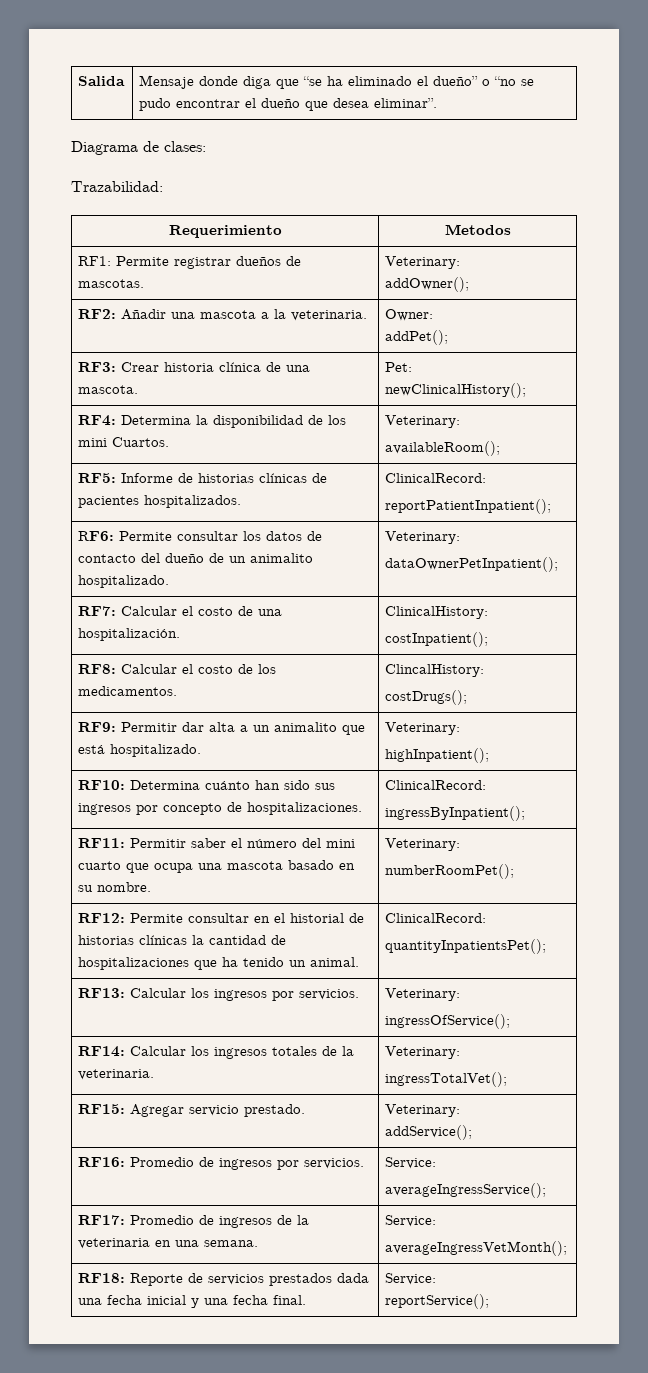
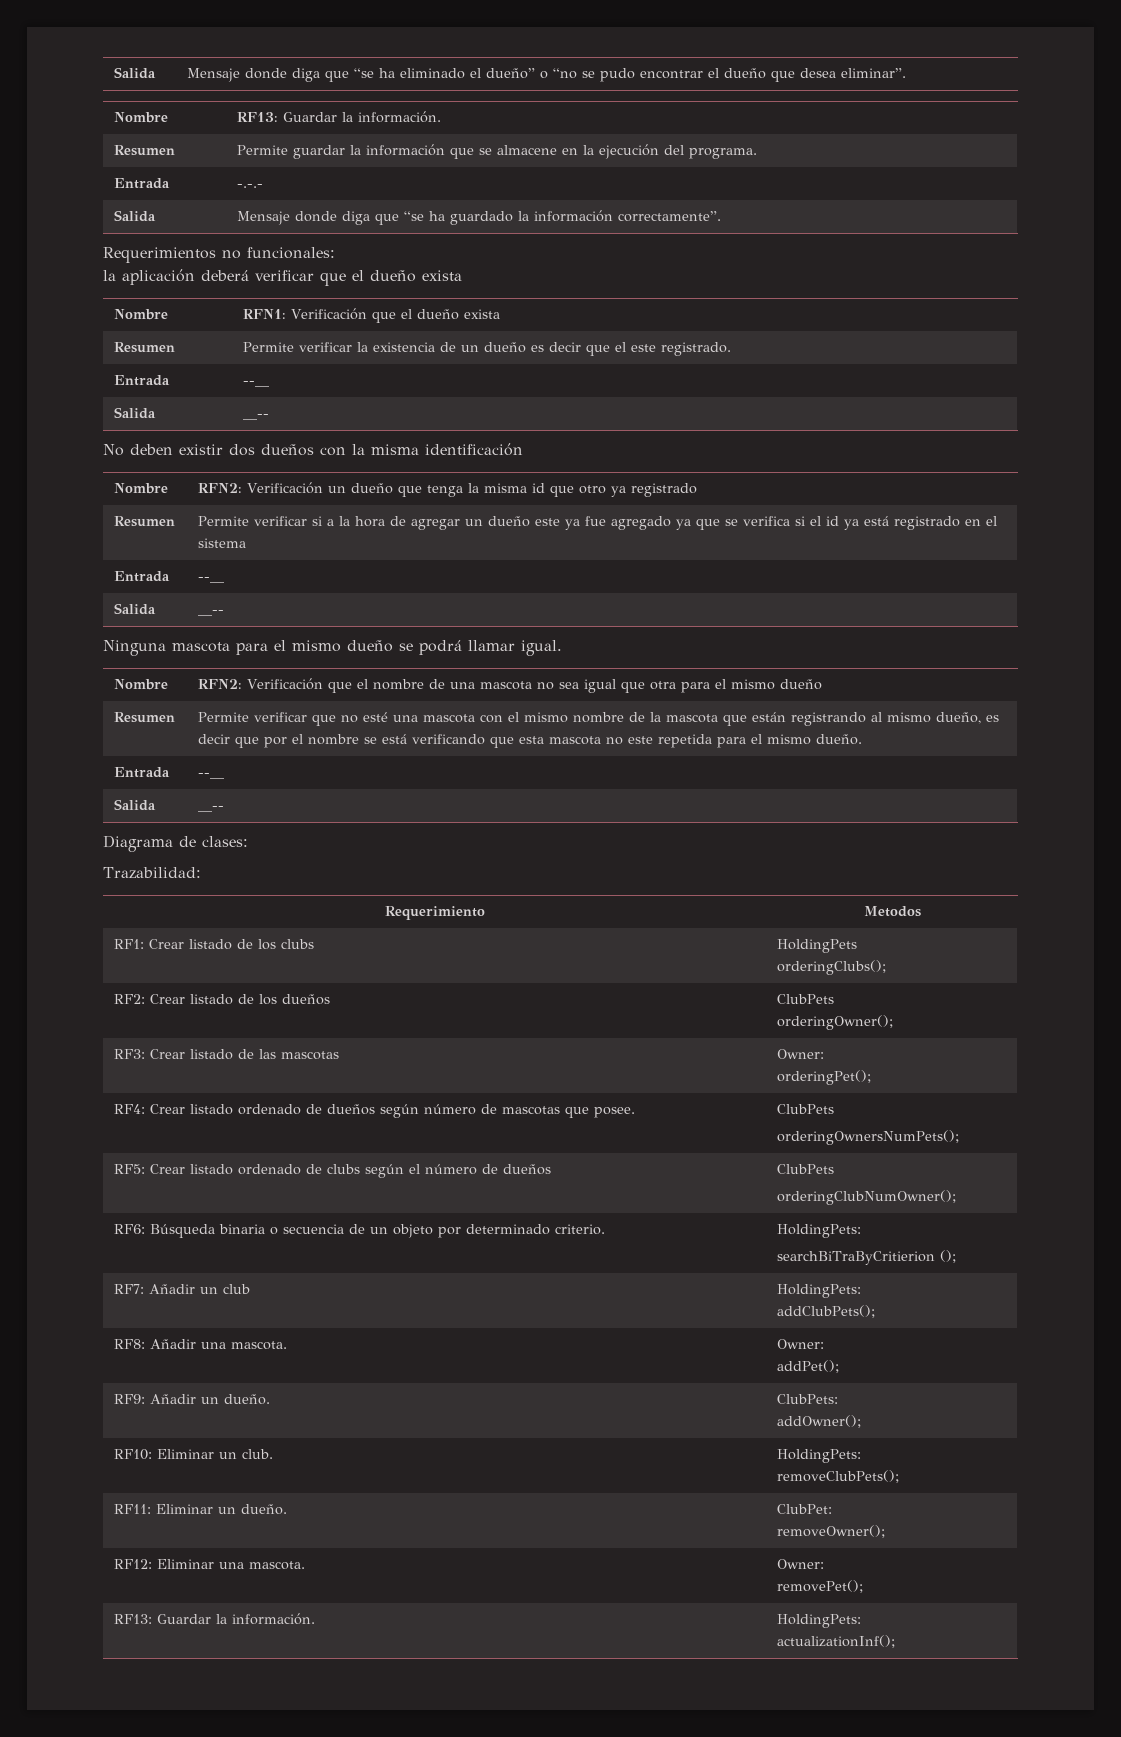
(438, 103) none -> [114,112,169,123] [237,111,442,123] [114,145,176,156] [237,144,758,159] [114,178,171,189] [237,184,264,188] [114,210,157,222] [237,210,722,225] [103,247,335,263] [103,269,462,286] [114,309,169,320] [243,308,501,323] [114,342,176,353] [243,342,732,356] [114,375,171,386] [243,381,270,387] [114,407,157,419] [243,414,270,420] [103,443,523,456] [114,483,169,494] [198,482,698,497] [114,516,176,527] [198,516,998,530] [198,538,247,548] [114,571,171,582] [198,577,225,583] [114,603,157,615] [198,610,225,616] [103,640,562,656] [114,679,169,690] [198,678,823,693] [114,712,176,723] [198,712,1000,726] [198,734,863,748] [114,767,171,778] [198,773,225,779] [114,799,157,811] [198,806,225,812] // Nombre | RF13: Guardar la información. // Resumen | Permite guardar la información que se almacene en la ejecución del programa. // Entrada | -.-.- // Salida | Mensaje donde diga que “se ha guardado la información correctamente”. // Requerimientos no funcionales: // la aplicación deberá verificar que el dueño exista // Nombre | RFN1: Verificación que el dueño exista // Resumen | Permite verificar la existencia de un dueño es decir que el este registrado. // Entrada | --__ // Salida | __-- // No deben existir dos dueños con la misma identificación // Nombre | RFN2: Verificación un dueño que tenga la misma id que otro ya registrado // Resumen | Permite verificar si a la hora de agregar un dueño este ya fue agregado ya que se verifica si el id ya está registrado en el sistema // Entrada | --__ // Salida | __-- // Ninguna mascota para el mismo dueño se podrá llamar igual. // Nombre | RFN2: Verificación que el nombre de una mascota no sea igual que otra para el mismo dueño // Resumen | Permite verificar que no esté una mascota con el mismo nombre de la mascota que están registrando al mismo dueño, es decir que por el nombre se está verificando que esta mascota no este repetida para el mismo dueño. // Entrada | --__ // Salida | __--
[116,256,302,269] [78,279,145,288] [385,256,461,269] [385,277,470,292] [78,309,368,321] [385,309,434,321] [385,330,449,345] [78,362,311,372] [78,385,139,394] [385,362,413,372] [385,383,527,398] [78,415,347,428] [78,437,170,447] [385,415,461,428] [385,441,501,456] [78,473,328,483] [78,495,242,508] [385,473,487,483] [385,499,552,514] [78,531,323,541] [78,553,314,563] [78,575,170,588] [385,531,461,544] [385,557,559,572] [78,606,283,616] [78,628,181,641] [385,606,489,619] [385,632,489,647] [78,664,277,674] [78,686,178,696] [385,664,485,677] [385,690,468,705] [78,722,366,735] [78,744,202,757] [385,722,461,735] [385,748,490,763] [78,780,336,790] [78,802,363,815] [385,780,487,790] [385,806,526,821] [78,838,356,848] [78,860,356,873] [78,882,152,892] [385,838,461,851] [385,864,515,879] [78,913,365,923] [78,935,287,945] [78,957,360,970] [385,913,487,923] [385,939,547,954] [78,988,360,1001] [385,988,461,1001] [385,1014,511,1029] [78,1046,355,1059] [78,1069,155,1080] [385,1046,461,1059] [385,1072,508,1087] [78,1104,306,1117] [385,1104,461,1117] [385,1125,473,1140] [78,1157,365,1170] [385,1157,437,1169] [385,1183,547,1198] [78,1215,310,1228] [78,1238,259,1249] [385,1215,437,1227] [385,1241,568,1256] [78,1273,370,1286] [78,1295,307,1308] [385,1273,437,1285] [385,1294,490,1309] Permite registrar dueños de mascotas. | Veterinary: // addOwner(); // RF2: Añadir una mascota a la veterinaria. | Owner: // addPet(); // RF3: Crear historia clínica de una mascota. | Pet: // newClinicalHistory(); // RF4: Determina la disponibilidad de los mini Cuartos. | Veterinary: // availableRoom(); // RF5: Informe de historias clínicas de pacientes hospitalizados. | ClinicalRecord: // reportPatientInpatient(); // RF6: Permite consultar los datos de contacto del dueño de un animalito hospitalizado. | Veterinary: // dataOwnerPetInpatient(); // RF7: Calcular el costo de una hospitalización. | ClinicalHistory: // costInpatient(); // RF8: Calcular el costo de los medicamentos. | ClincalHistory: // costDrugs(); // RF9: Permitir dar alta a un animalito que está hospitalizado. | Veterinary: // highInpatient(); // RF10: Determina cuánto han sido sus ingresos por concepto de hospitalizaciones. | ClinicalRecord: // ingressByInpatient(); // RF11: Permitir saber el número del mini cuarto que ocupa una mascota basado en su nombre. | Veterinary: // numberRoomPet(); // RF12: Permite consultar en el historial de historias clínicas la cantidad de hospitalizaciones que ha tenido un animal. | ClinicalRecord: // quantityInpatientsPet(); // RF13: Calcular los ingresos por servicios. | Veterinary: // ingressOfService(); // RF14: Calcular los ingresos totales de la veterinaria. | Veterinary: // ingressTotalVet(); // RF15: Agregar servicio prestado. | Veterinary: // addService(); // RF16: Promedio de ingresos por servicios. | Service: // averageIngressService(); // RF17: Promedio de ingresos de la veterinaria en una semana. | Service: // averageIngressVetMonth(); // RF18: Reporte de servicios prestados dada una fecha inicial y una fecha final. | Service: // reportService(); -> [149,939,315,950] [777,939,858,953] [777,960,887,975] [114,994,331,1005] [777,994,835,1004] [777,1015,894,1030] [114,1049,340,1060] [777,1049,825,1059] [777,1070,872,1085] [114,1104,636,1118] [777,1104,835,1114] [777,1130,960,1145] [114,1164,552,1178] [777,1164,835,1174] [777,1190,957,1205] [114,1224,606,1238] [777,1224,862,1238] [777,1250,957,1265] [114,1284,251,1294] [777,1284,862,1298] [777,1305,876,1318] [114,1339,288,1350] [777,1339,825,1349] [777,1360,840,1373] [114,1394,271,1405] [777,1394,839,1404] [777,1415,862,1428] [114,1449,274,1460] [777,1449,862,1463] [777,1470,900,1483] [114,1504,288,1515] [777,1504,833,1514] [777,1525,886,1538] [114,1559,306,1570] [777,1559,825,1569] [777,1580,864,1593] [114,1613,316,1625] [777,1614,862,1628] [777,1635,896,1648] Crear listado de los clubs | HoldingPets // orderingClubs(); // RF2: Crear listado de los dueños | ClubPets // orderingOwner(); // RF3: Crear listado de las mascotas | Owner: // orderingPet(); // RF4: Crear listado ordenado de dueños según número de mascotas que posee. | ClubPets // orderingOwnersNumPets(); // RF5: Crear listado ordenado de clubs según el número de dueños | ClubPets // orderingClubNumOwner(); // RF6: Búsqueda binaria o secuencia de un objeto por determinado criterio. | HoldingPets: // searchBiTraByCritierion (); // RF7: Añadir un club | HoldingPets: // addClubPets(); // RF8: Añadir una mascota. | Owner: // addPet(); // RF9: Añadir un dueño. | ClubPets: // addOwner(); // RF10: Eliminar un club. | HoldingPets: // removeClubPets(); // RF11: Eliminar un dueño. | ClubPet: // removeOwner(); // RF12: Eliminar una mascota. | Owner: // removePet(); // RF13: Guardar la información. | HoldingPets: // actualizationInf();

